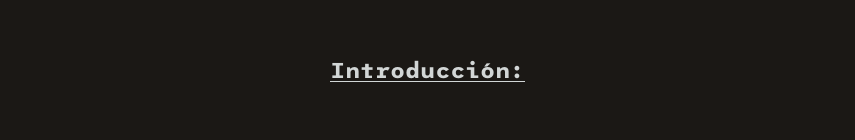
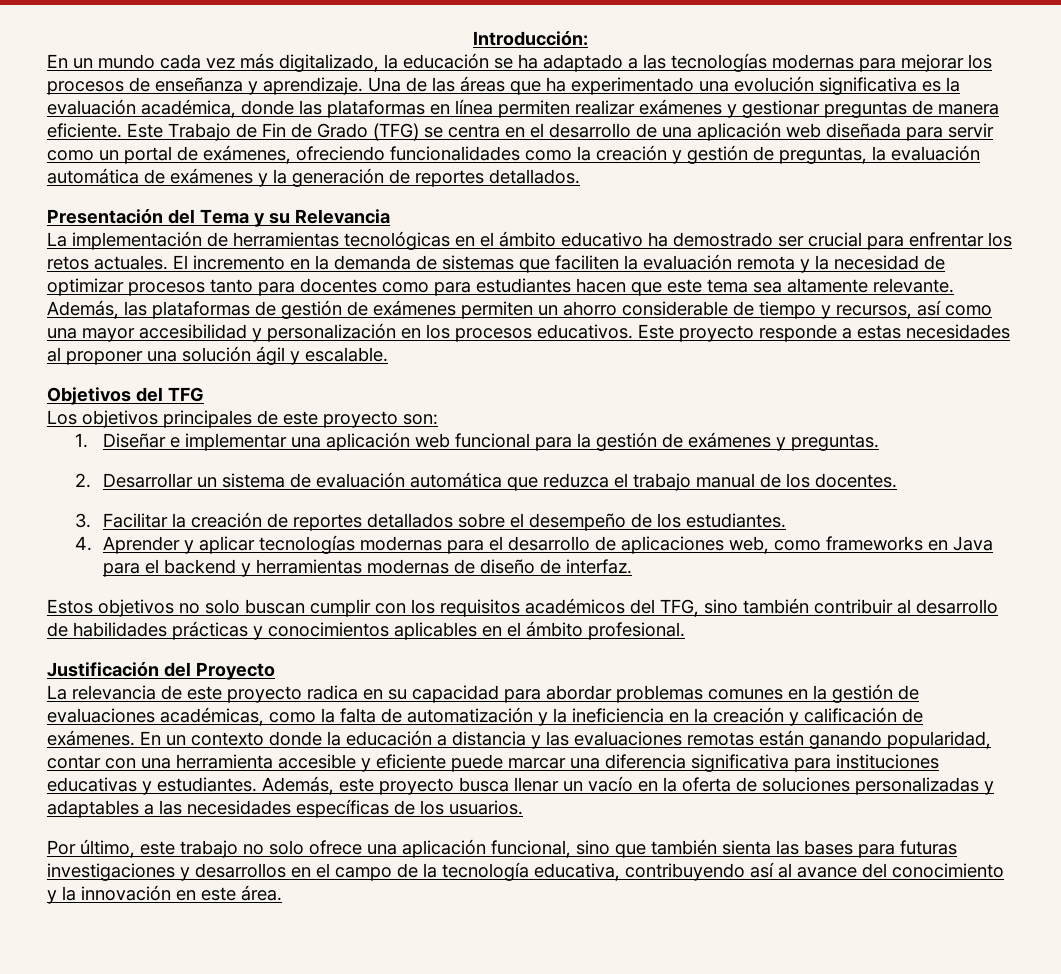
(525, 69) none -> [47,53,992,72] [47,76,960,95] [47,99,999,118] [47,122,994,141] [47,145,980,164] [47,168,580,187] [47,209,390,227] [47,231,1012,250] [47,254,945,273] [47,278,954,296] [47,300,992,319] [47,323,1010,342] [47,346,388,365] [47,387,204,405] [47,410,438,428] [75,432,880,451] [75,472,898,491] [75,512,787,531] [75,535,994,554] [103,559,633,577] [47,598,998,617] [47,621,685,640] [47,662,275,680] [47,684,919,703] [47,707,923,726] [47,730,991,749] [47,754,939,772] [47,776,994,795] [47,799,523,818] [47,839,957,858] [47,862,1004,881] [47,885,282,904] // En un mundo cada vez más digitalizado, la educación se ha adaptado a las tecnologías modernas para mejorar los procesos de enseñanza y aprendizaje. Una de las áreas que ha experimentado una evolución significativa es la evaluación académica, donde las plataformas en línea permiten realizar exámenes y gestionar preguntas de manera eficiente. Este Trabajo de Fin de Grado (TFG) se centra en el desarrollo de una aplicación web diseñada para servir como un portal de exámenes, ofreciendo funcionalidades como la creación y gestión de preguntas, la evaluación automática de exámenes y la generación de reportes detallados. // Presentación del Tema y su Relevancia // La implementación de herramientas tecnológicas en el ámbito educativo ha demostrado ser crucial para enfrentar los retos actuales. El incremento en la demanda de sistemas que faciliten la evaluación remota y la necesidad de optimizar procesos tanto para docentes como para estudiantes hacen que este tema sea altamente relevante. Además, las plataformas de gestión de exámenes permiten un ahorro considerable de tiempo y recursos, así como una mayor accesibilidad y personalización en los procesos educativos. Este proyecto responde a estas necesidades al proponer una solución ágil y escalable. // Objetivos del TFG // Los objetivos principales de este proyecto son: // 1. Diseñar e implementar una aplicación web funcional para la gestión de exámenes y preguntas. // 2. Desarrollar un sistema de evaluación automática que reduzca el trabajo manual de los docentes. // 3. Facilitar la creación de reportes detallados sobre el desempeño de los estudiantes. // 4. Aprender y aplicar tecnologías modernas para el desarrollo de aplicaciones web, como frameworks en Java para el backend y herramientas modernas de diseño de interfaz. // Estos objetivos no solo buscan cumplir con los requisitos académicos del TFG, sino también contribuir al desarrollo de habilidades prácticas y conocimientos aplicables en el ámbito profesional. // Justificación del Proyecto // La relevancia de este proyecto radica en su capacidad para abordar problemas comunes en la gestión de evaluaciones académicas, como la falta de automatización y la ineficiencia en la creación y calificación de exámenes. En un contexto donde la educación a distancia y las evaluaciones remotas están ganando popularidad, contar con una herramienta accesible y eficiente puede marcar una diferencia significativa para instituciones educativas y estudiantes. Además, este proyecto busca llenar un vacío en la oferta de soluciones personalizadas y adaptables a las necesidades específicas de los usuarios. // Por último, este trabajo no solo ofrece una aplicación funcional, sino que también sienta las bases para futuras investigaciones y desarrollos en el campo de la tecnología educativa, contribuyendo así al avance del conocimiento y la innovación en este área.

